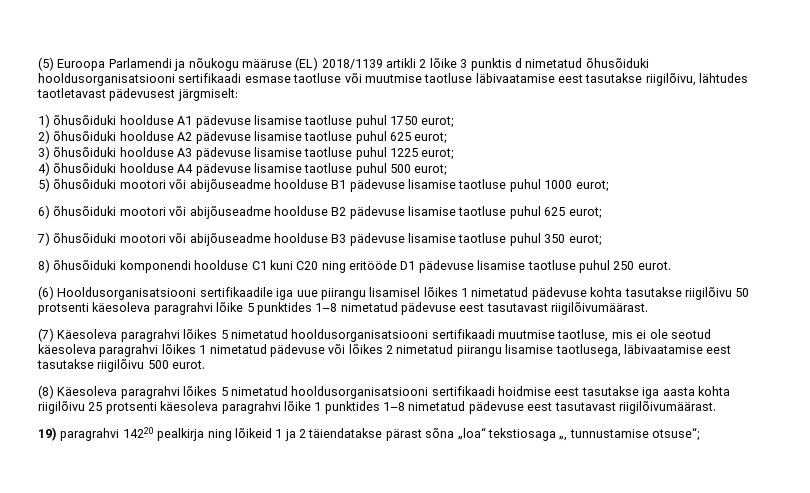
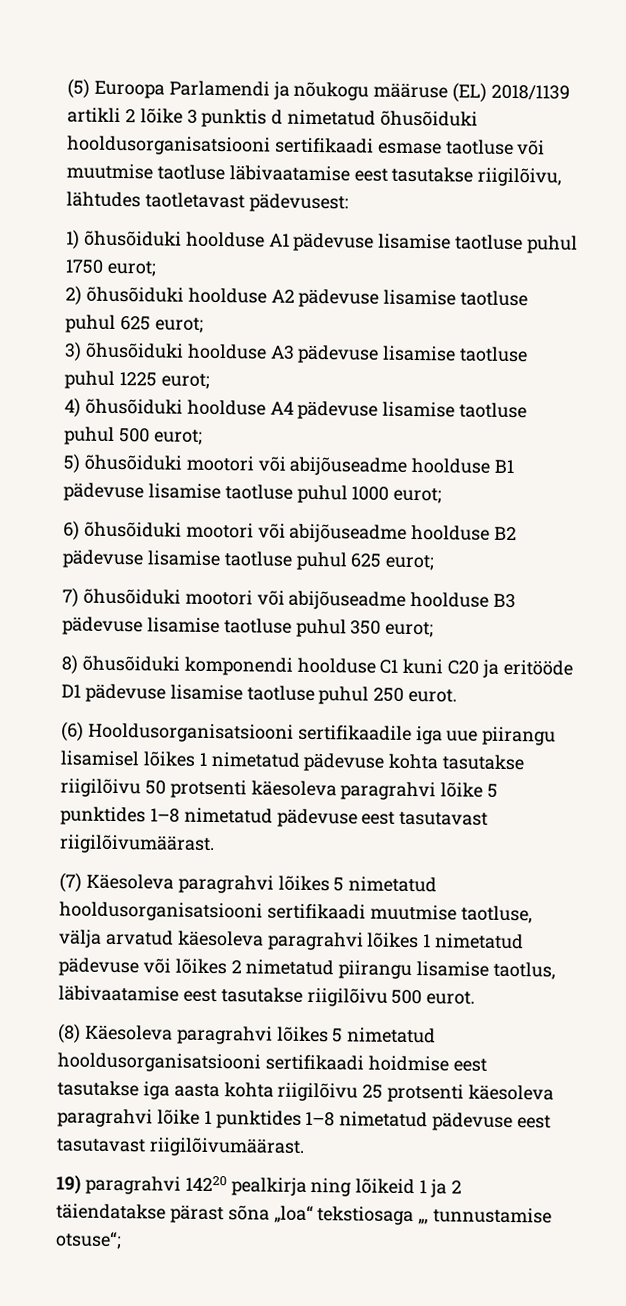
[109,88,238,101] pädevusest järgmiselt: -> [248,193,349,213] pädevusest:
[321,261,346,273] ning -> [482,659,500,678] ja
[611,329,711,339] mis ei ole seotud -> [59,929,174,948] välja arvatud
[555,344,621,357] taotlusega, -> [493,961,557,980] taotlus,

